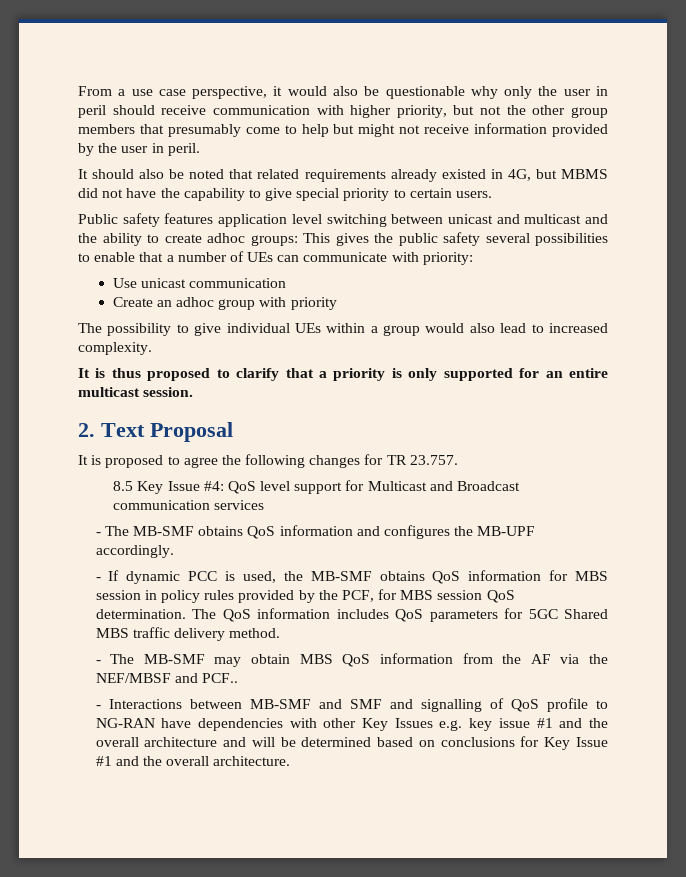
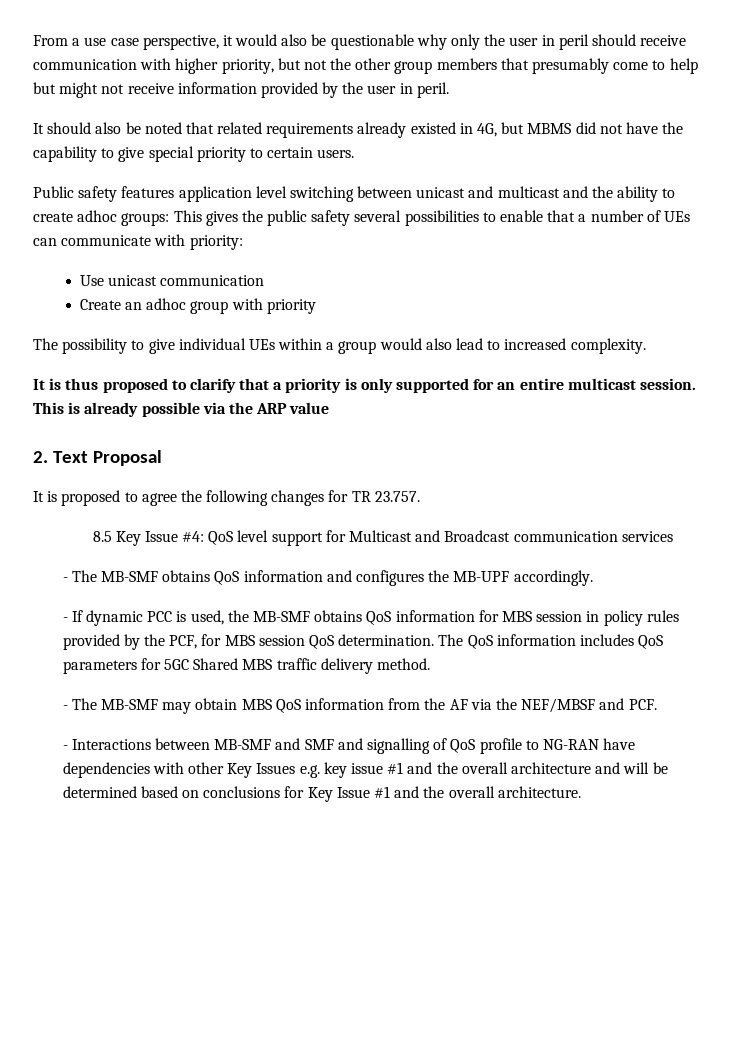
(194, 392) none -> [33,402,330,417] This is already possible via the ARP value
[201,673,238,683] PCF.. -> [628,699,657,710] PCF.

